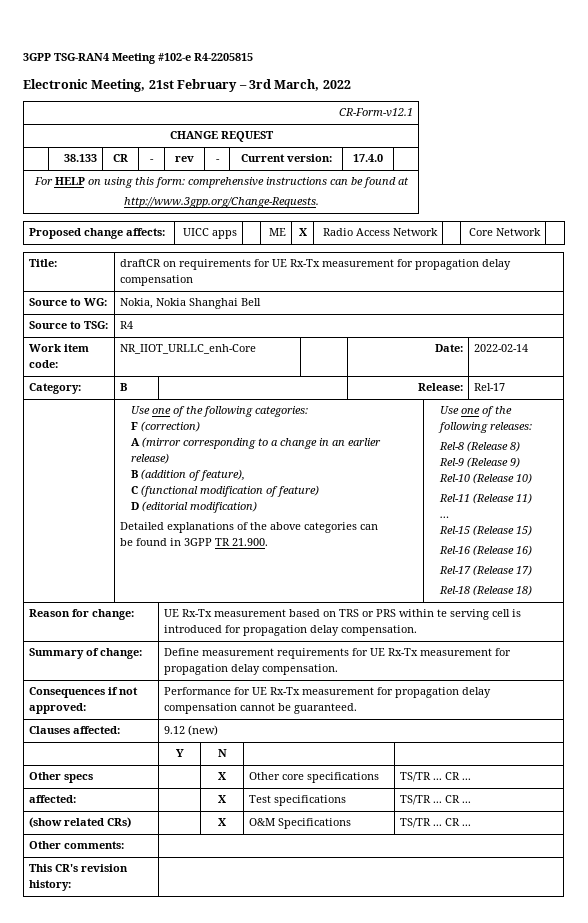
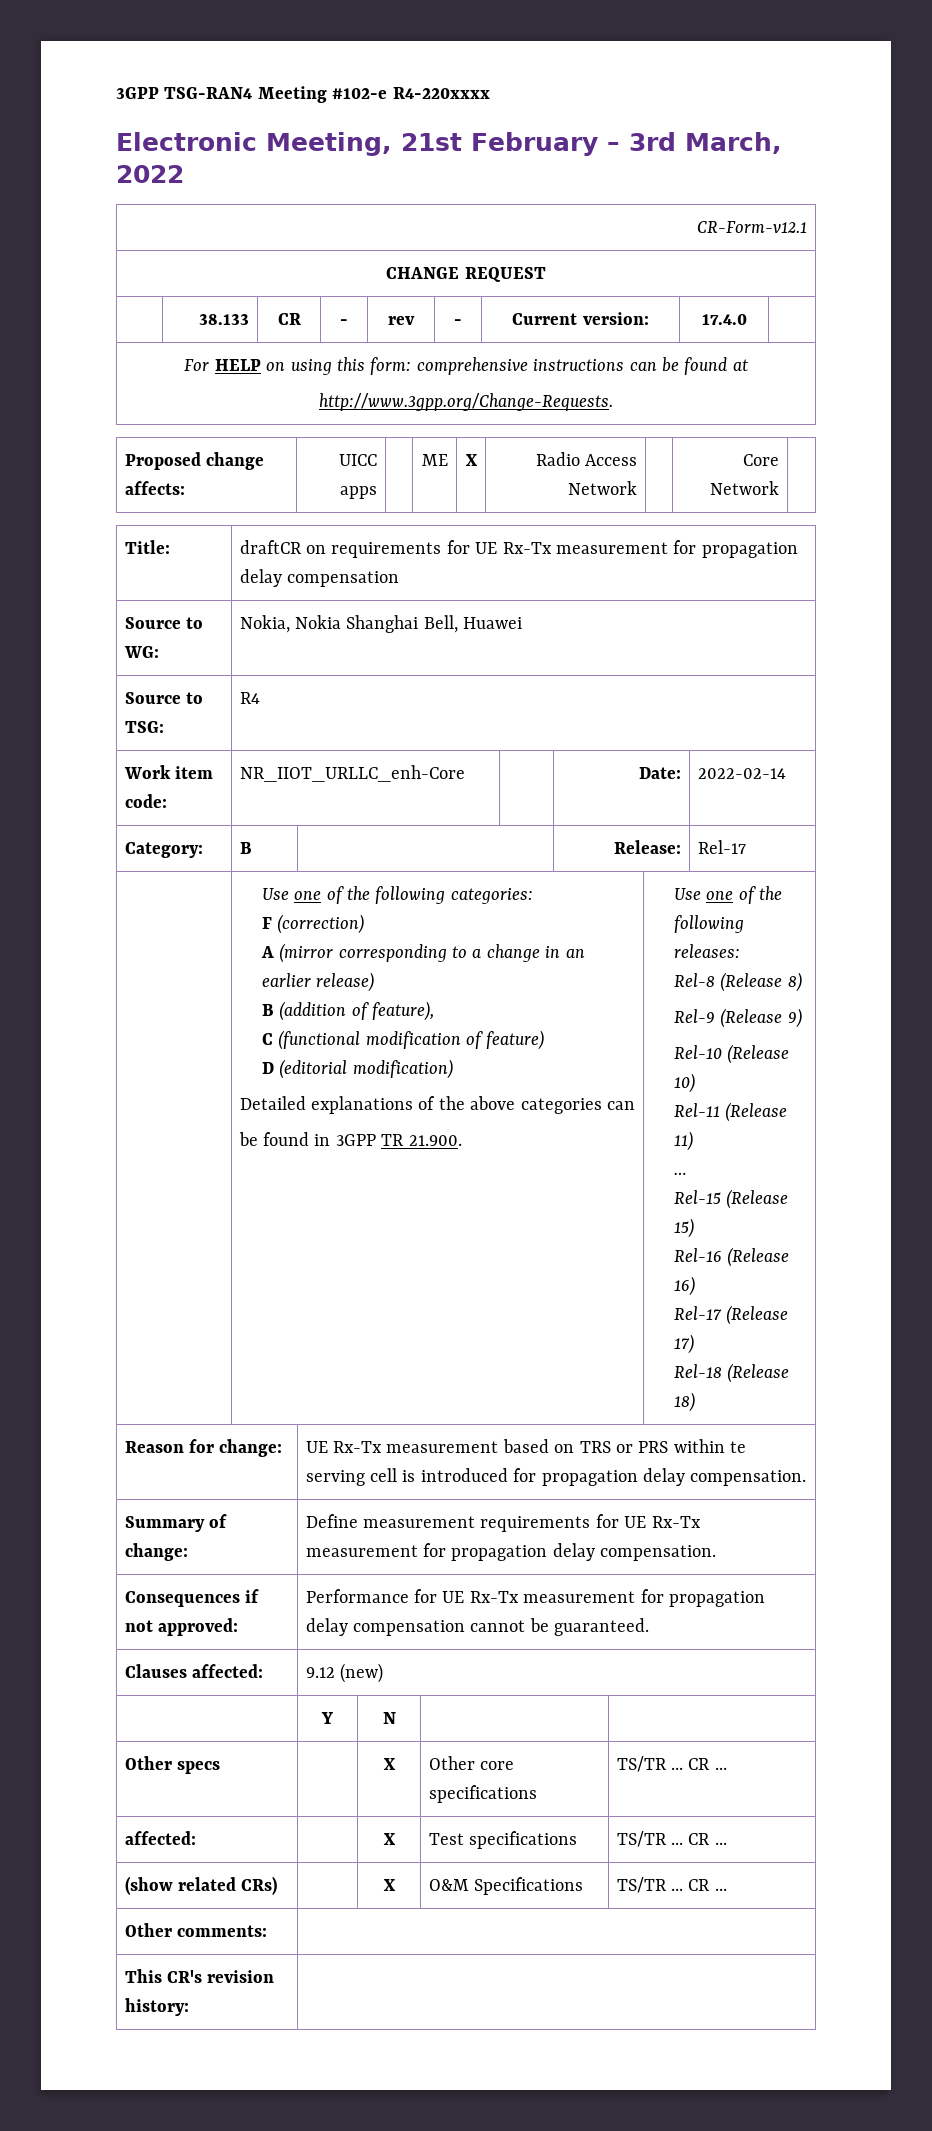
[194,53,253,61] R4-2205815 -> [392,87,490,99] R4-220xxxx
[241,298,262,306] Bell -> [423,615,523,633] Bell, Huawei

